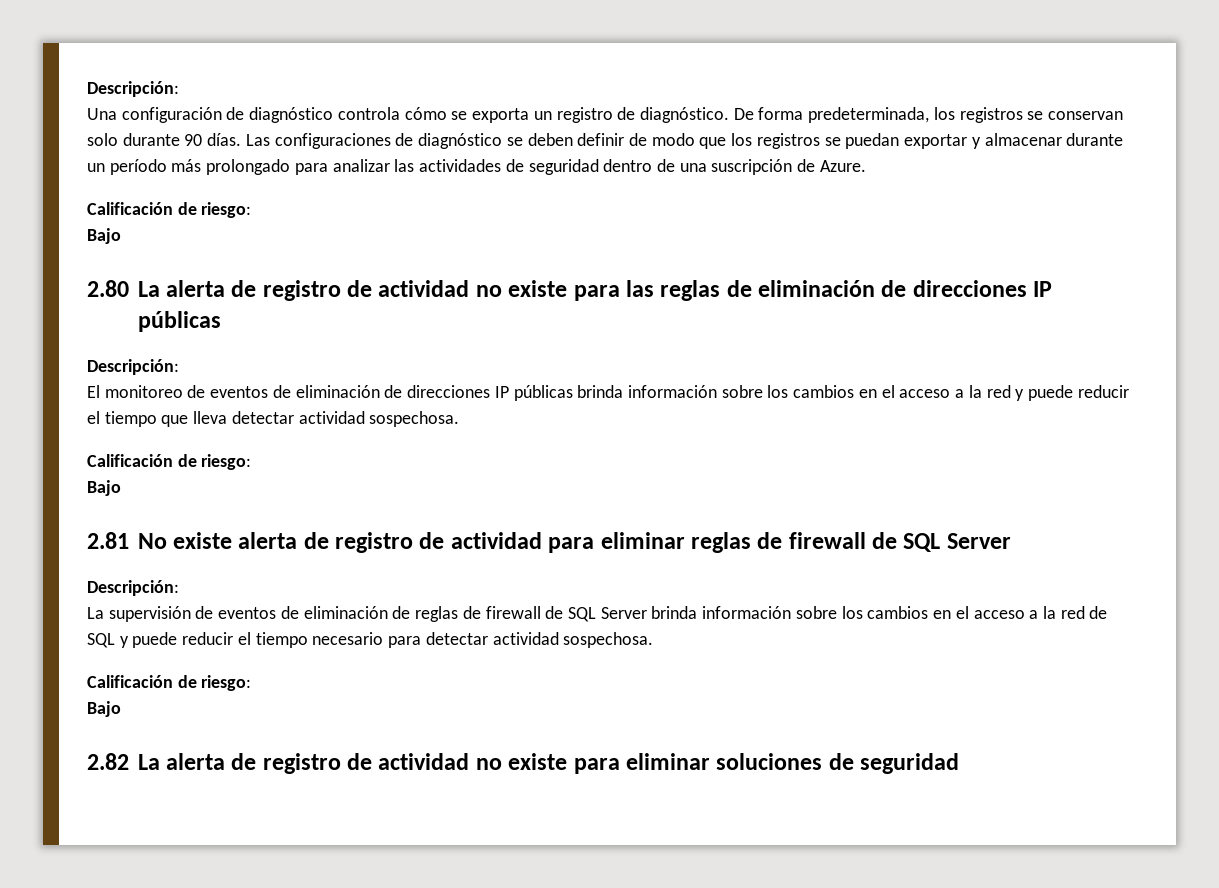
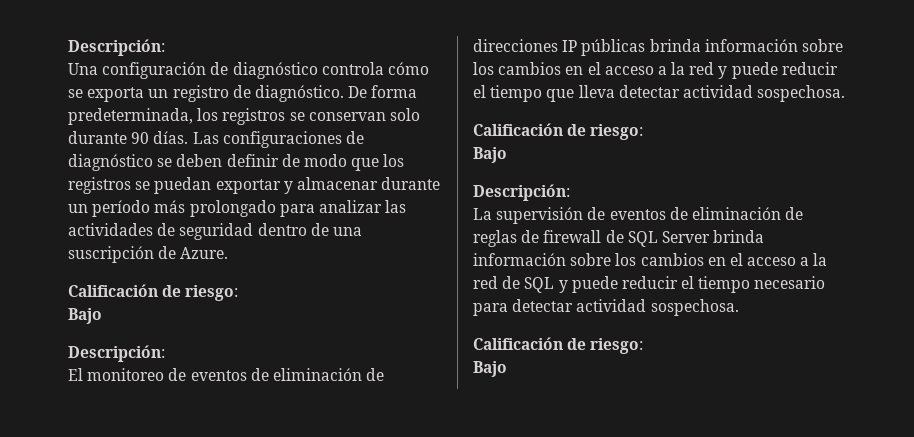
[87,280,1052,301] [137,311,221,332] // 2.80 La alerta de registro de actividad no existe para las reglas de eliminación de direcciones IP públicas -> (102, 316) none
[87,532,1011,553] // 2.81 No existe alerta de registro de actividad para eliminar reglas de firewall de SQL Server -> (507, 155) none
[87,753,959,774] // 2.82 La alerta de registro de actividad no existe para eliminar soluciones de seguridad -> (507, 369) none

